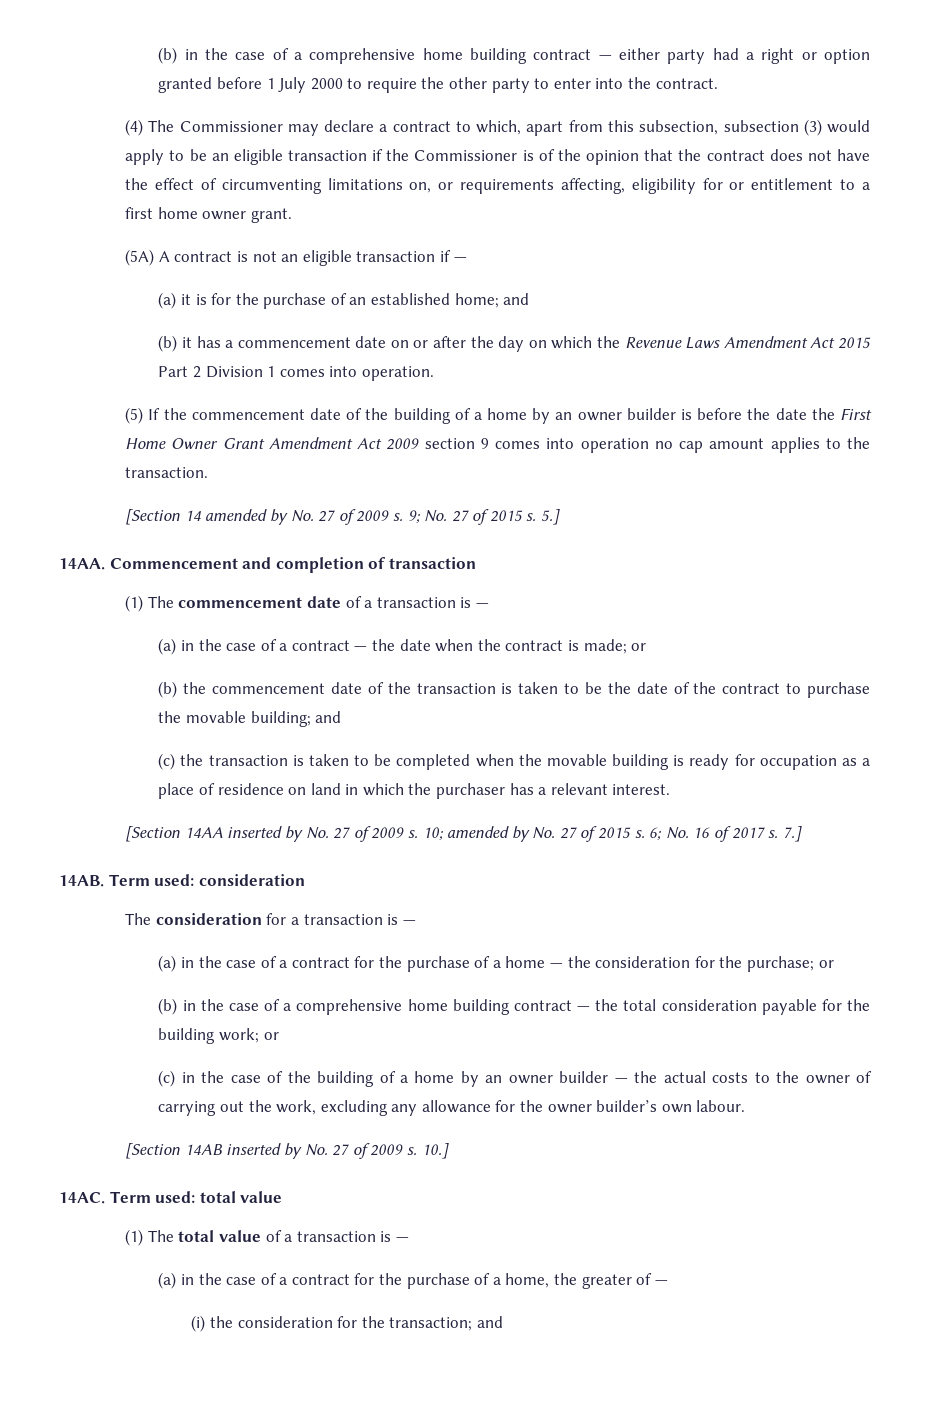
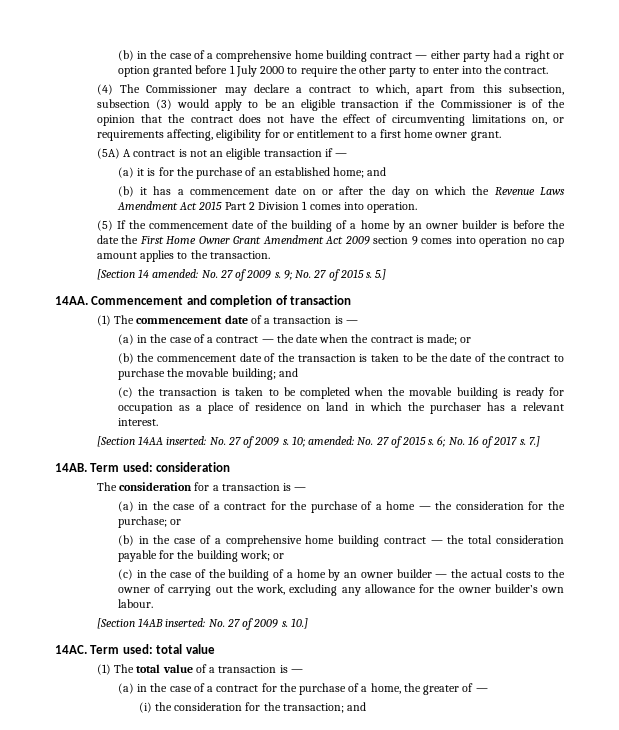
[205,509,288,525] amended by -> [152,269,199,278] amended:
[227,826,303,842] inserted by -> [166,436,207,445] inserted:
[447,826,530,842] amended by -> [308,436,355,445] amended:
[226,1143,302,1159] inserted by -> [165,618,206,627] inserted:

